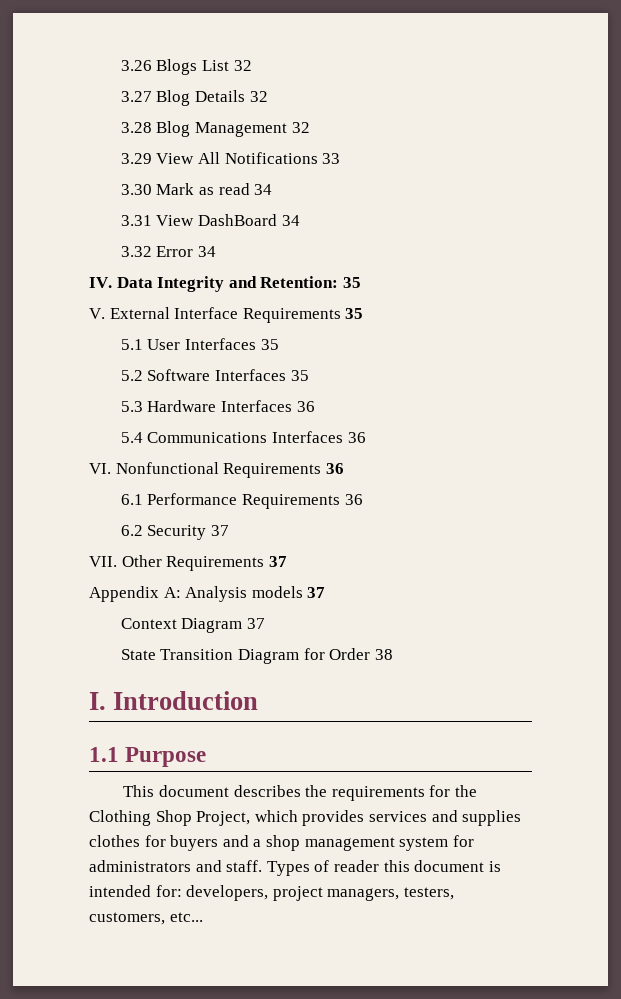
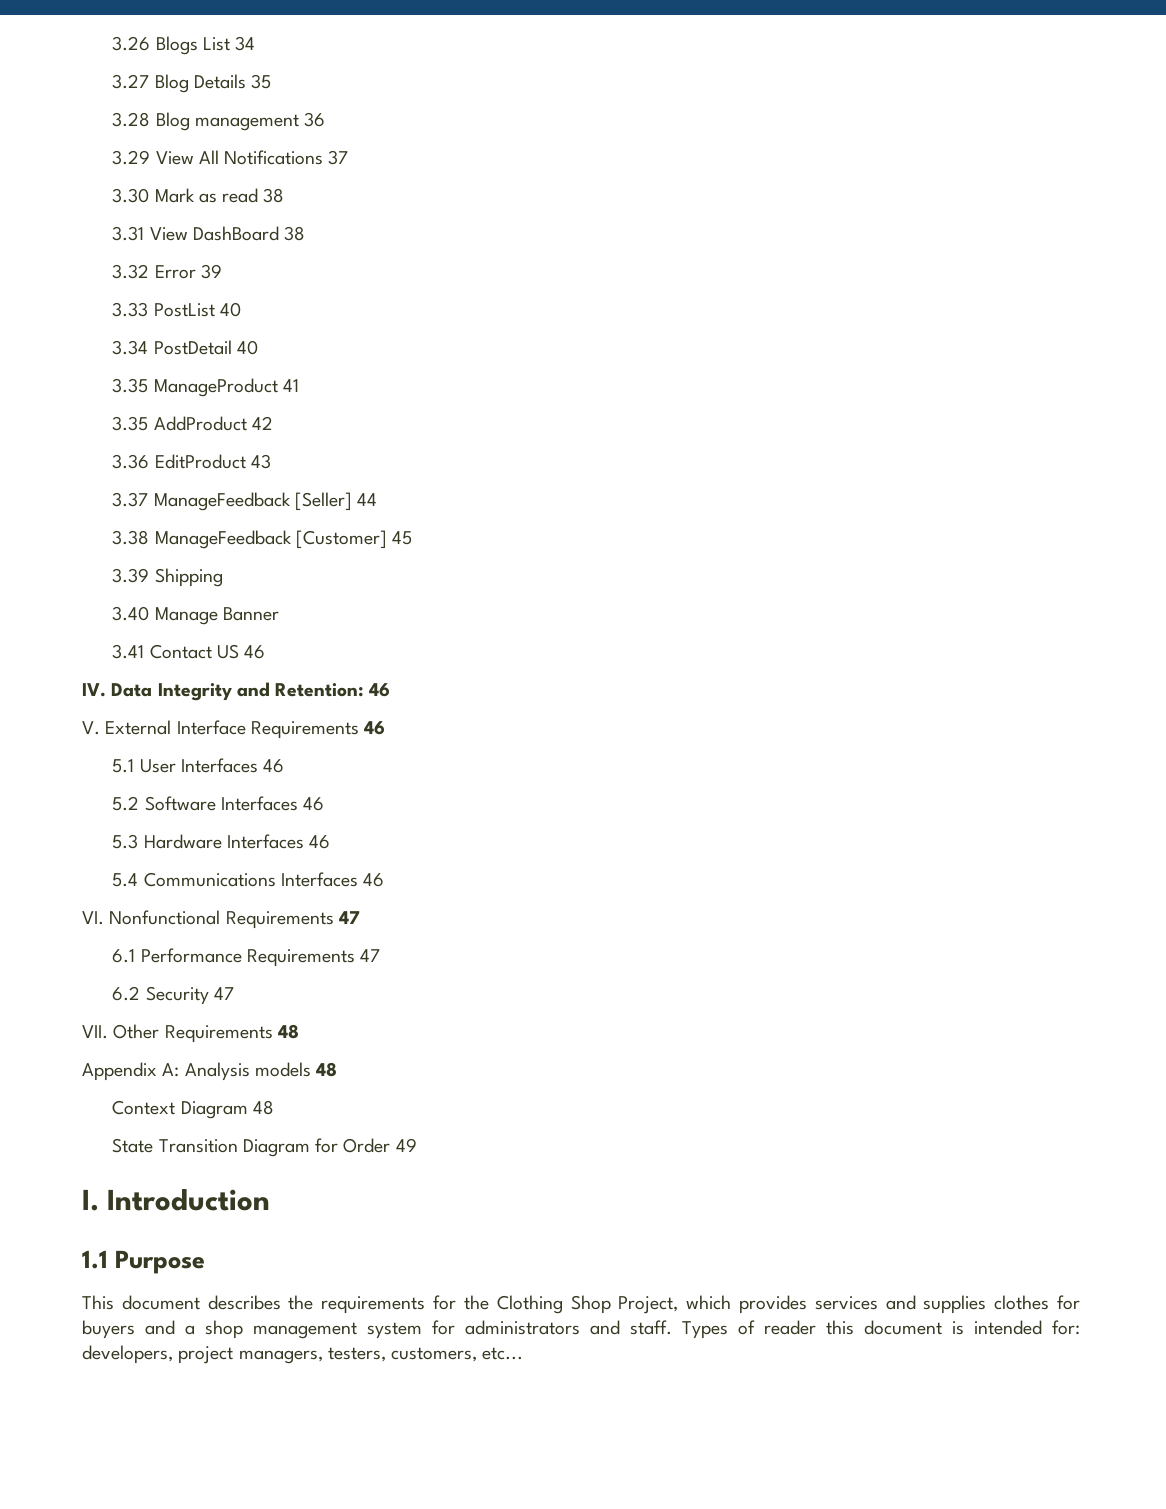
[233,60,252,71] 32 -> [235,36,256,51] 34
[249,91,268,102] 32 -> [251,74,272,89] 35
[195,122,310,137] Management 32 -> [194,112,326,131] management 36
[322,153,341,164] 33 -> [328,150,349,165] 37
[254,184,273,195] 34 -> [263,188,285,203] 38
[281,215,300,226] 34 -> [284,226,306,241] 38
[198,246,217,257] 34 -> [200,264,222,279] [112,302,241,317] [112,340,258,355] [112,378,299,397] [112,416,273,431] [112,454,271,469] [112,492,378,511] [112,530,413,549] [112,568,223,587] [112,606,279,625] [112,644,266,659] 39 // 3.33 PostList 40 // 3.34 PostDetail 40 // 3.35 ManageProduct 41 // 3.35 AddProduct 42 // 3.36 EditProduct 43 // 3.37 ManageFeedback [Seller] 44 // 3.38 ManageFeedback [Customer] 45 // 3.39 Shipping // 3.40 Manage Banner // 3.41 Contact US 46
[342,277,361,288] 35 -> [369,683,391,697] 46
[345,308,364,319] 35 -> [364,721,386,735] 46
[260,339,279,350] 35 -> [263,759,285,773] 46
[290,370,309,381] 35 -> [303,797,325,811] 46
[296,401,315,412] 36 -> [309,835,331,849] 46
[347,432,366,443] 36 -> [363,873,385,887] 46
[325,463,344,474] 36 -> [338,911,360,924] 47
[344,494,363,505] 36 -> [360,949,381,962] 47
[211,525,230,536] 37 -> [213,987,234,1000] 47
[268,556,287,567] 37 -> [277,1024,299,1039] 48
[307,587,326,598] 37 -> [316,1062,338,1077] 48
[247,618,266,629] 37 -> [252,1100,274,1115] 48
[374,649,393,660] 38 -> [395,1138,417,1152] 49

